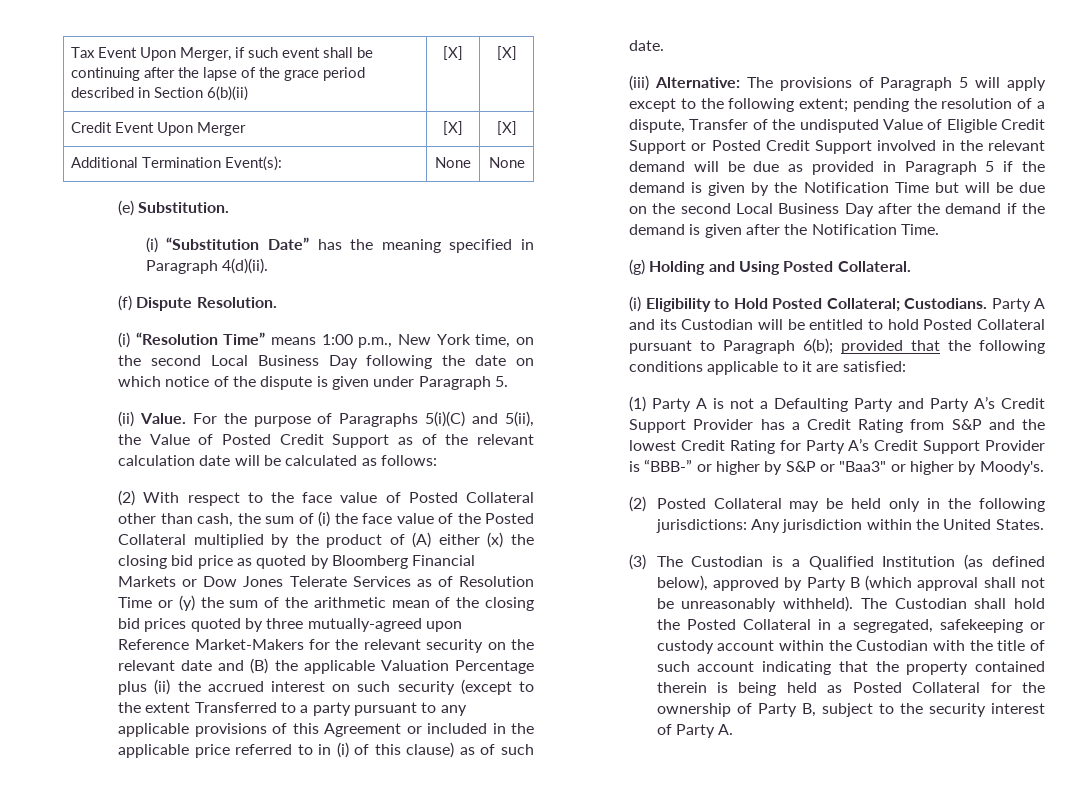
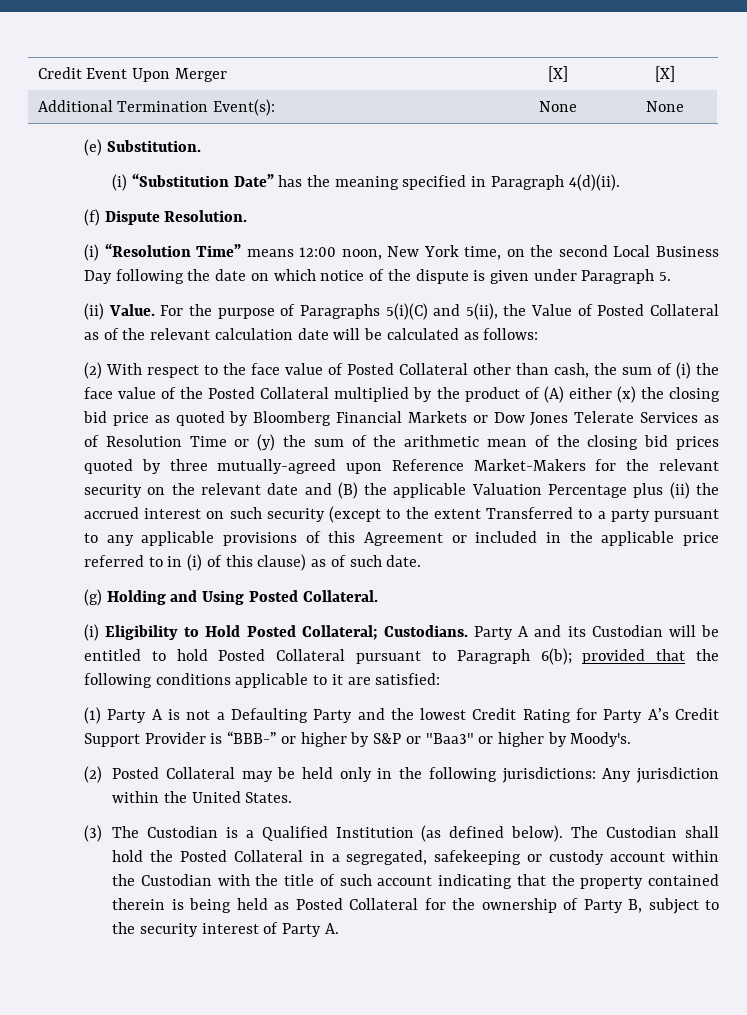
[71,47,374,61] [71,67,366,81] [71,86,249,101] [443,46,463,60] [496,46,517,60] Tax Event Upon Merger, if such event shall be continuing after the lapse of the grace period described in Section 6(b)(ii) | [X] | [X] // -> (37, 73) none
[321,334,393,348] 1:00 p.m., -> [299,247,382,260] 12:00 noon,
[279,434,390,448] Credit Support -> [650,304,720,316] Collateral
[629,75,1046,91] [629,98,1045,112] [629,119,1045,133] [629,140,1045,154] [629,161,1045,175] [629,182,1045,196] [629,203,1045,217] [629,224,940,238] // (iii) Alternative: The provisions of Paragraph 5 will apply except to the following extent; pending the resolution of a dispute, Transfer of the undisputed Value of Eligible Credit Support or Posted Credit Support involved in the relevant demand will be due as provided in Paragraph 5 if the demand is given by the Notification Time but will be due on the second Local Business Day after the demand if the demand is given after the Notification Time. -> (422, 561) none
[930,396,1045,412] [629,419,1015,433] Party A’s Credit Support Provider has a Credit Rating from S&P and -> (385, 714) none
[656,575,1045,591] [656,596,854,612] below), approved by Party B (which approval shall not be unreasonably withheld). -> [511,825,564,842] below).

